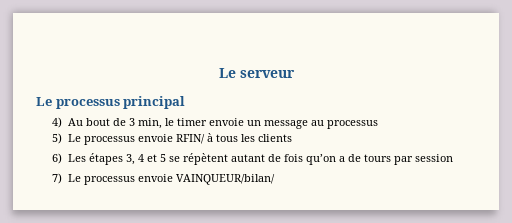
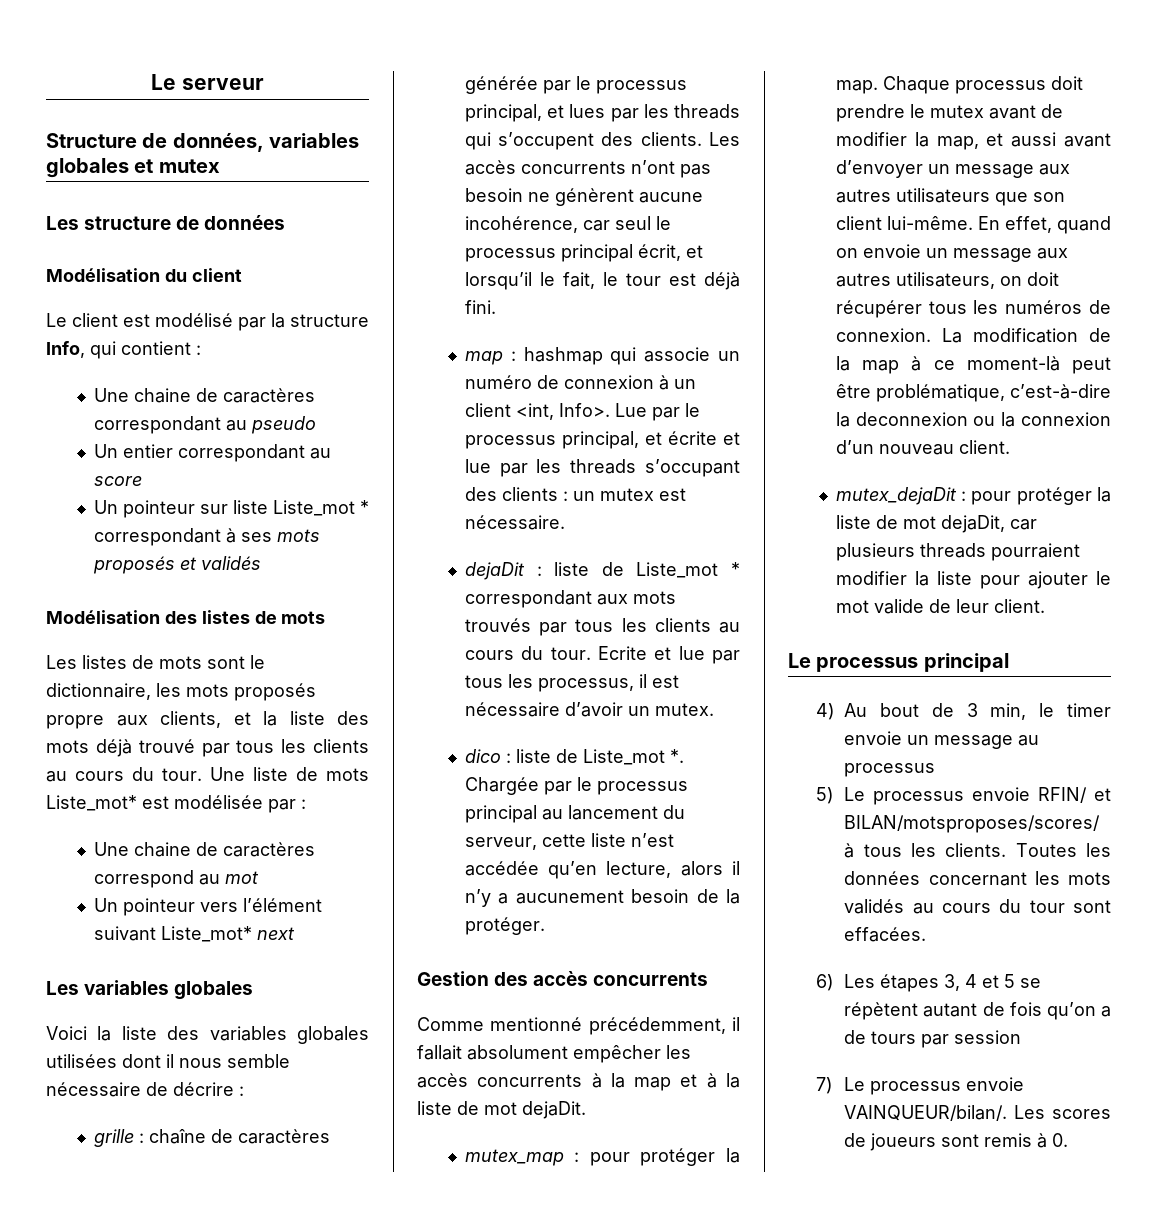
(295, 74) none -> [46,132,360,152] [46,158,220,178] [46,215,286,230] [46,268,242,282] [46,313,369,331] [46,341,201,359] [93,388,315,403] [93,416,316,434] [93,444,331,462] [93,476,142,486] [93,500,369,518] [93,528,320,546] [92,556,261,574] [46,610,326,624] [46,655,265,669] [46,683,316,701] [46,711,369,729] [46,739,370,757] [46,767,369,782] [46,795,306,813] [93,842,315,857] [93,870,259,888] [93,898,322,916] [93,926,295,942] [46,980,254,1000] [46,1026,369,1044] [46,1054,290,1068] [46,1082,244,1097] [93,1129,330,1147] [464,76,687,94] [464,104,740,122] [464,132,740,150] [464,160,711,178] [464,188,703,206] [464,216,671,233] [464,244,703,262] [464,272,740,290] [464,300,496,314] [464,347,740,365] [464,375,696,390] [464,403,700,421] [464,431,740,449] [464,459,740,477] [464,487,686,501] [464,515,565,530] [464,562,740,580] [464,590,676,608] [464,618,740,636] [464,646,740,664] [464,674,679,692] [464,702,714,717] [464,749,684,765] [464,777,688,795] [464,805,685,823] [464,833,674,850] [464,861,740,879] [464,889,740,907] [464,917,545,935] [417,971,709,986] [417,1017,740,1035] [417,1045,691,1063] [417,1073,740,1091] [417,1101,586,1119] [464,1148,740,1166] [835,76,1083,94] [835,104,1063,122] [835,132,1111,150] [835,160,1070,178] [835,188,1065,206] [835,216,1111,234] [835,244,1068,262] [835,272,1059,289] [835,300,1111,318] [835,328,1111,343] [835,356,1111,374] [835,384,1111,402] [835,412,1111,427] [835,440,1010,455] [835,487,1111,505] [835,515,1037,533] [835,543,1080,561] [835,571,1111,589] [835,599,1045,614] // Structure de données, variables globales et mutex // Les structure de données // Modélisation du client // Le client est modélisé par la structure Info, qui contient : // Une chaine de caractères correspondant au pseudo // Un entier correspondant au score // Un pointeur sur liste Liste_mot * correspondant à ses mots proposés et validés // Modélisation des listes de mots // Les listes de mots sont le dictionnaire, les mots proposés propre aux clients, et la liste des mots déjà trouvé par tous les clients au cours du tour. Une liste de mots Liste_mot* est modélisée par : // Une chaine de caractères correspond au mot // Un pointeur vers l’élément suivant Liste_mot* next // Les variables globales // Voici la liste des variables globales utilisées dont il nous semble nécessaire de décrire : // grille : chaîne de caractères générée par le processus principal, et lues par les threads qui s’occupent des clients. Les accès concurrents n’ont pas besoin ne génèrent aucune incohérence, car seul le processus principal écrit, et lorsqu’il le fait, le tour est déjà fini. // map : hashmap qui associe un numéro de connexion à un client <int, Info>. Lue par le processus principal, et écrite et lue par les threads s’occupant des clients : un mutex est nécessaire. // dejaDit : liste de Liste_mot * correspondant aux mots trouvés par tous les clients au cours du tour. Ecrite et lue par tous les processus, il est nécessaire d’avoir un mutex. // dico : liste de Liste_mot *. Chargée par le processus principal au lancement du serveur, cette liste n’est accédée qu’en lecture, alors il n’y a aucunement besoin de la protéger. // Gestion des accès concurrents // Comme mentionné précédemment, il fallait absolument empêcher les accès concurrents à la map et à la liste de mot dejaDit. // mutex_map : pour protéger la map. Chaque processus doit prendre le mutex avant de modifier la map, et aussi avant d’envoyer un message aux autres utilisateurs que son client lui-même. En effet, quand on envoie un message aux autres utilisateurs, on doit récupérer tous les numéros de connexion. La modification de la map à ce moment-là peut être problématique, c’est-à-dire la deconnexion ou la connexion d’un nouveau client. // mutex_dejaDit : pour protéger la liste de mot dejaDit, car plusieurs threads pourraient modifier la liste pour ajouter le mot valide de leur client.
(206, 139) none -> [1094,788,1111,801] [844,815,1101,833] et BILAN/motsproposes/scores/
[258,134,293,142] clients -> [945,843,1111,857] [844,871,1111,886] [844,899,1111,914] [844,927,927,942] clients. Toutes les données concernant les mots validés au cours du tour sont effacées.
[176,174,276,185] VAINQUEUR/bilan/ -> [844,1105,1111,1121] [844,1133,1069,1151] VAINQUEUR/bilan/. Les scores de joueurs sont remis à 0.

